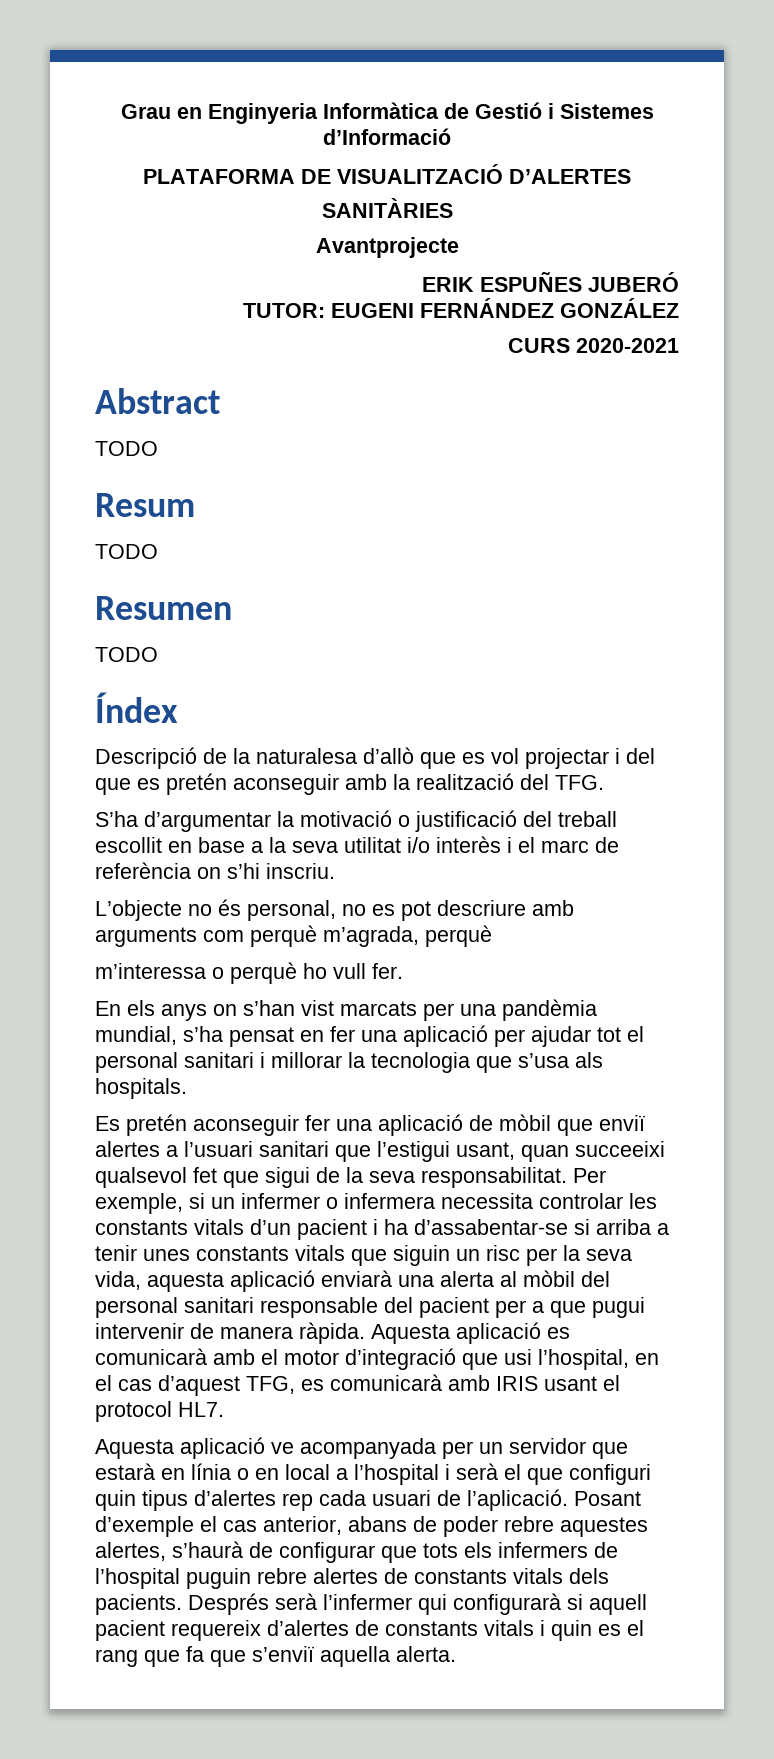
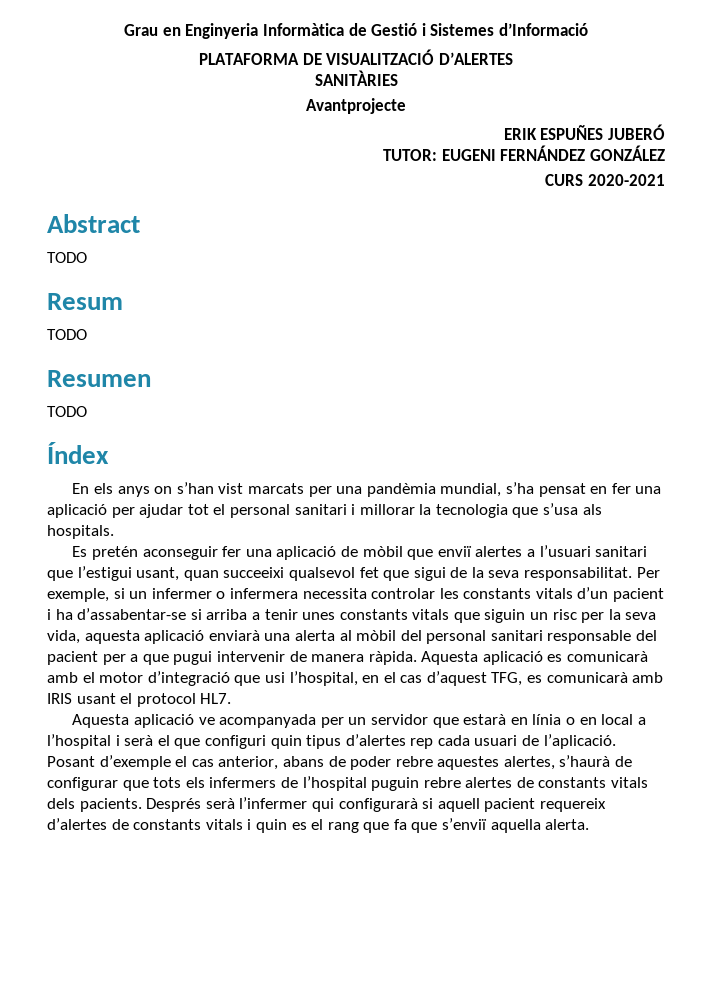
[95,747,655,769] [95,773,604,795] [95,810,617,832] [95,836,619,853] [95,862,335,879] [95,899,574,921] [95,925,492,947] [95,962,403,984] // Descripció de la naturalesa d’allò que es vol projectar i del que es pretén aconseguir amb la realització del TFG. // S’ha d’argumentar la motivació o justificació del treball escollit en base a la seva utilitat i/o interès i el marc de referència on s’hi inscriu. // L’objecte no és personal, no es pot descriure amb arguments com perquè m’agrada, perquè // m’interessa o perquè ho vull fer. -> (109, 453) none

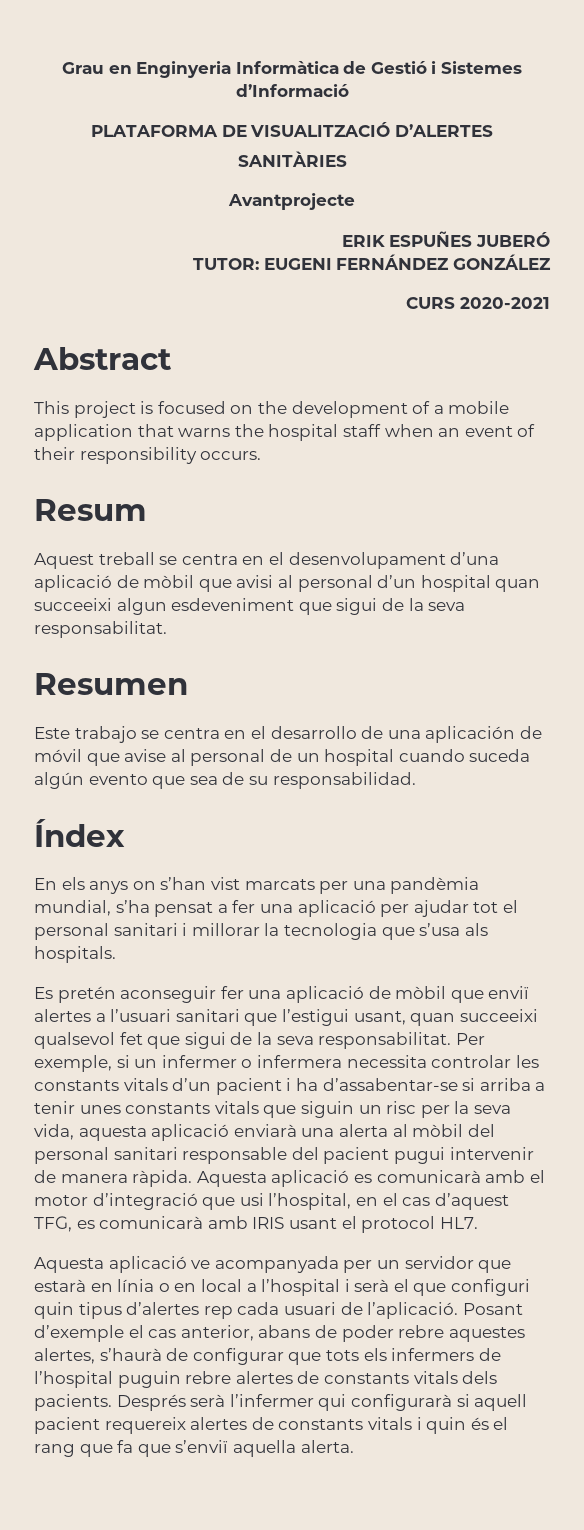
[47,252,87,263] [47,293,123,310] [47,329,87,340] [47,370,151,387] [47,406,87,417] TODO // Resum // TODO // Resumen // TODO -> [34,401,510,418] [34,424,536,441] [34,447,262,464] [34,499,147,521] [34,552,500,569] [34,575,541,592] [34,598,466,615] [34,621,167,638] [34,673,188,695] [34,726,542,743] [34,749,531,766] [34,772,416,789] This project is focused on the development of a mobile application that warns the hospital staff when an event of their responsibility occurs. // Resum // Aquest treball se centra en el desenvolupament d’una aplicació de mòbil que avisi al personal d’un hospital quan succeeixi algun esdeveniment que sigui de la seva responsabilitat. // Resumen // Este trabajo se centra en el desarrollo de una aplicación de móvil que avise al personal de un hospital cuando suceda algún evento que sea de su responsabilidad.
[590,486,608,494] en -> [217,904,228,913] a
[102,654,169,665] per a que -> (390, 1155) none
[47,818,107,830] d’alertes -> [190,1417,248,1430] alertes
[291,822,307,830] es -> [470,1417,489,1430] és

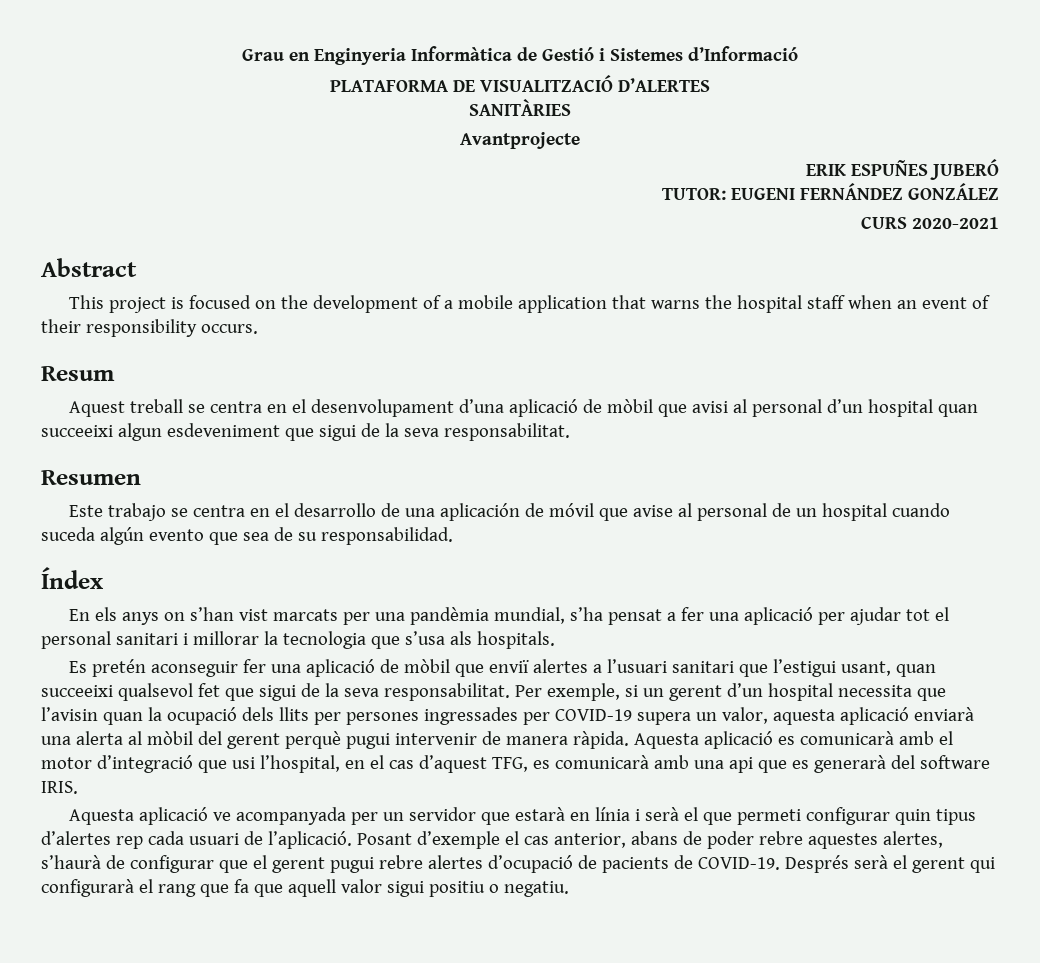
[161,1055,539,1068] [34,1078,546,1095] [34,1101,511,1118] [34,1124,74,1140] infermer o infermera necessita controlar les constants vitals d’un pacient i ha d’assabentar-se si arriba a tenir unes constants vitals que siguin un risc per la seva vida, -> [668,683,946,701] [41,707,768,725] gerent d’un hospital necessita que l’avisin quan la ocupació dels llits per persones ingressades per COVID-19 supera un valor,
[34,1147,390,1164] personal sanitari responsable del pacient -> [226,731,341,749] gerent perquè
[252,1216,478,1233] IRIS usant el protocol HL7. -> [693,755,990,773] [41,781,78,794] una api que es generarà del software IRIS.
[158,1279,341,1296] o en local a l’hospital -> (630, 814) none
[451,1279,531,1296] configuri -> [736,807,890,825] permeti configurar
[325,1348,501,1361] [34,1371,498,1388] [34,1394,528,1411] [34,1417,489,1434] tots els infermers de l’hospital puguin rebre alertes de constants vitals dels pacients. Després serà l’infermer qui configurarà si aquell pacient requereix alertes de constants vitals i quin és -> [252,855,995,873] [41,879,134,897] el gerent pugui rebre alertes d’ocupació de pacients de COVID-19. Després serà el gerent qui configurarà
[175,1440,354,1457] s’enviï aquella alerta. -> [287,879,569,897] aquell valor sigui positiu o negatiu.

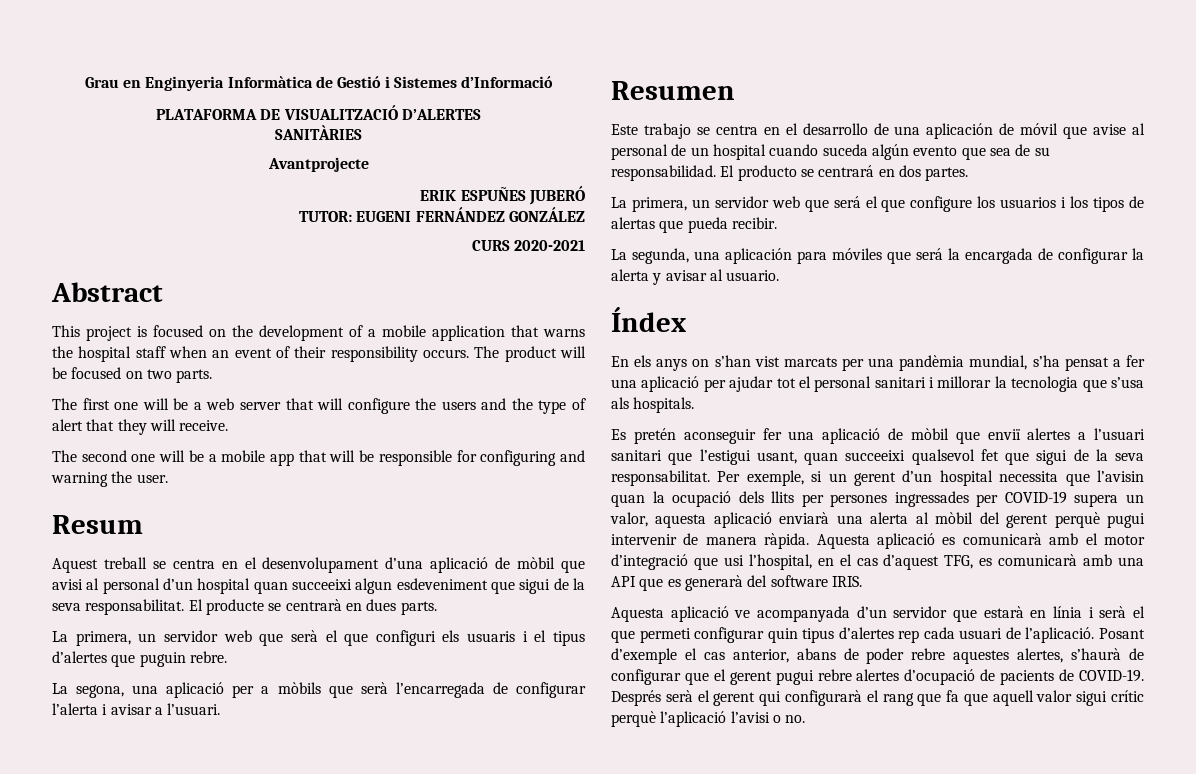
(258, 329) none -> [474,346,586,362] [52,367,213,383] [52,398,586,414] [52,419,229,435] [52,450,586,466] [51,471,168,487] The product will be focused on two parts. // The first one will be a web server that will configure the users and the type of alert that they will receive. // The second one will be a mobile app that will be responsible for configuring and warning the user.
(570, 432) none -> [188,599,437,615] [52,630,586,646] [52,651,227,667] [52,682,587,698] [52,703,221,715] El producte se centrarà en dues parts. // La primera, un servidor web que serà el que configuri els usuaris i el tipus d’alertes que puguin rebre. // La segona, una aplicació per a mòbils que serà l’encarregada de configurar l’alerta i avisar a l’usuari.
(453, 536) none -> [720,165,969,181] [611,196,1144,212] [611,217,777,233] [611,248,1144,264] [611,269,780,285] El producto se centrará en dos partes. // La primera, un servidor web que será el que configure los usuarios i los tipos de alertas que pueda recibir. // La segunda, una aplicación para móviles que será la encargada de configurar la alerta y avisar al usuario.
[728,757,753,773] api -> [611,576,636,587] API
[350,812,404,825] per un -> [856,606,887,618] d’un
[428,881,569,897] positiu o negatiu. -> [1111,690,1144,702] [611,711,806,727] crític perquè l’aplicació l’avisi o no.

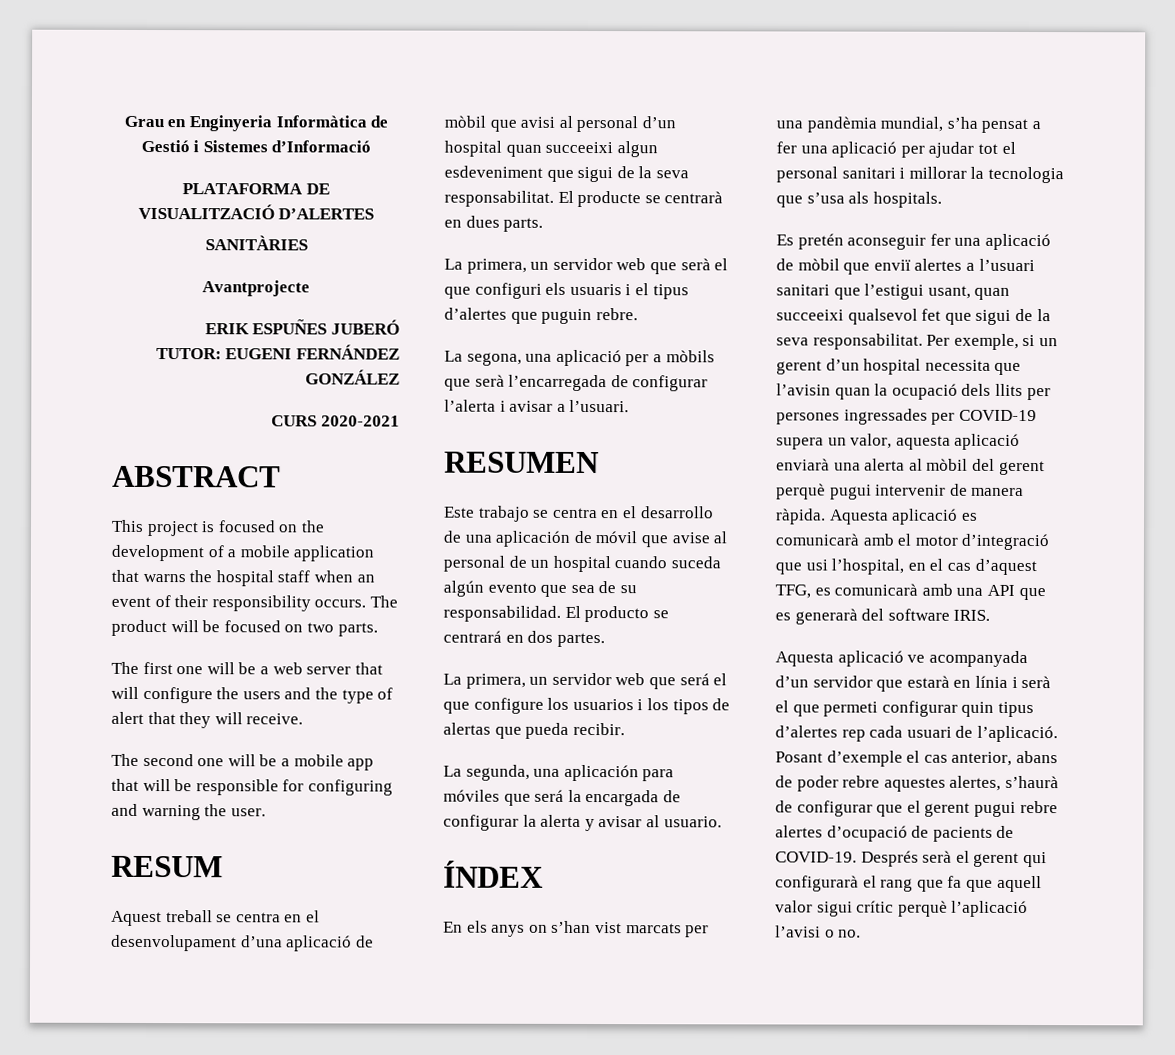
[51,282,163,302] Abstract -> [112,465,281,488] ABSTRACT
[52,515,143,534] Resum -> [111,855,223,878] RESUM
[611,81,735,100] Resumen -> [444,451,599,474] RESUMEN
[611,307,686,332] Índex -> [443,860,544,888] ÍNDEX

